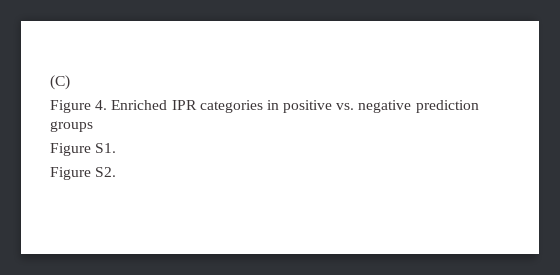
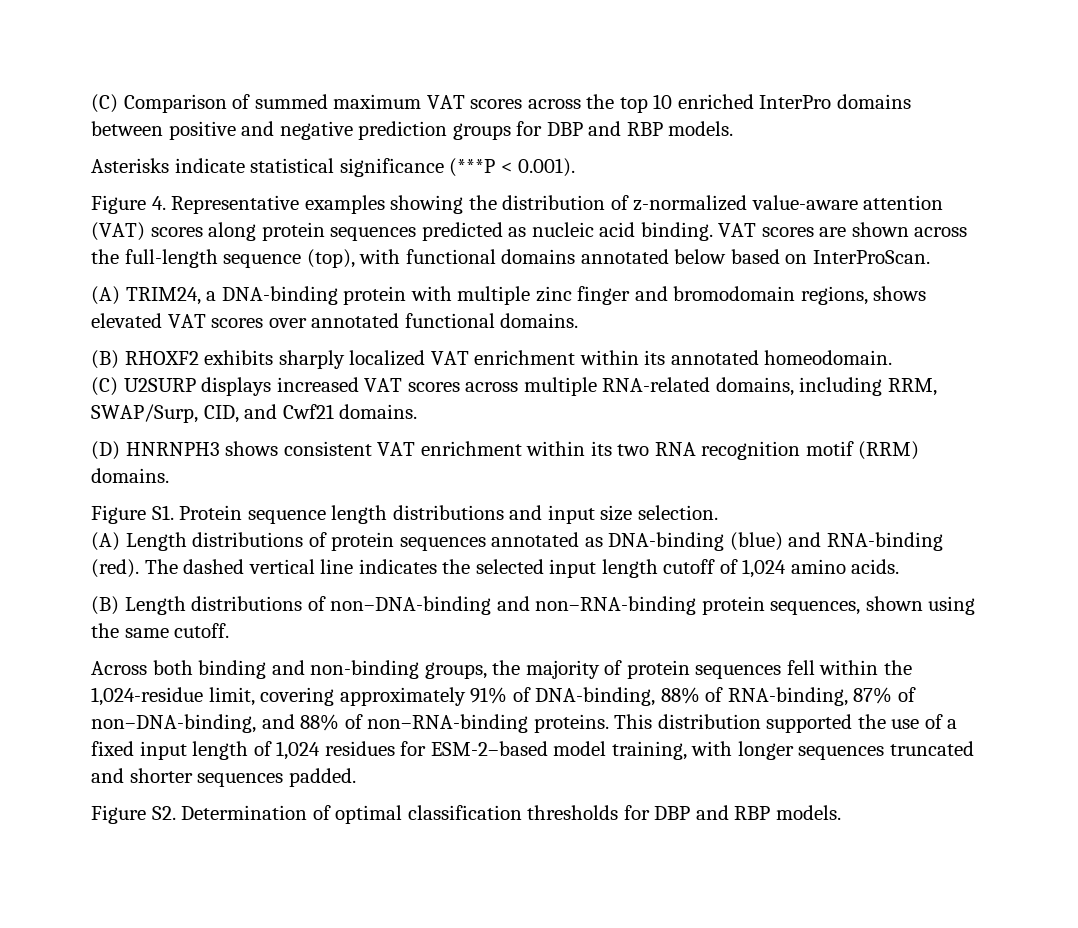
[50,75,70,90] [50,100,479,113] [50,121,93,132] [50,143,117,156] [50,167,117,180] (C) // Figure 4. Enriched IPR categories in positive vs. negative prediction groups // Figure S1. // Figure S2. -> [91,94,911,113] [91,121,734,140] [91,158,576,177] [91,195,944,214] [91,222,968,241] [91,249,930,268] [91,286,927,305] [91,313,579,328] [91,350,893,369] [91,377,937,396] [91,404,418,423] [91,441,920,460] [91,468,169,483] [91,505,718,524] [91,532,943,551] [91,559,900,578] [91,596,976,615] [91,623,230,638] [91,660,912,679] [91,687,916,706] [91,714,958,733] [91,741,974,760] [91,768,356,787] [91,805,841,824] (C) Comparison of summed maximum VAT scores across the top 10 enriched InterPro domains between positive and negative prediction groups for DBP and RBP models. // Asterisks indicate statistical significance (***P < 0.001). // Figure 4. Representative examples showing the distribution of z-normalized value-aware attention (VAT) scores along protein sequences predicted as nucleic acid binding. VAT scores are shown across the full-length sequence (top), with functional domains annotated below based on InterProScan. // (A) TRIM24, a DNA-binding protein with multiple zinc finger and bromodomain regions, shows elevated VAT scores over annotated functional domains. // (B) RHOXF2 exhibits sharply localized VAT enrichment within its annotated homeodomain. // (C) U2SURP displays increased VAT scores across multiple RNA-related domains, including RRM, SWAP/Surp, CID, and Cwf21 domains. // (D) HNRNPH3 shows consistent VAT enrichment within its two RNA recognition motif (RRM) domains. // Figure S1. Protein sequence length distributions and input size selection. // (A) Length distributions of protein sequences annotated as DNA-binding (blue) and RNA-binding (red). The dashed vertical line indicates the selected input length cutoff of 1,024 amino acids. // (B) Length distributions of non–DNA-binding and non–RNA-binding protein sequences, shown using the same cutoff. // Across both binding and non-binding groups, the majority of protein sequences fell within the 1,024-residue limit, covering approximately 91% of DNA-binding, 88% of RNA-binding, 87% of non–DNA-binding, and 88% of non–RNA-binding proteins. This distribution supported the use of a fixed input length of 1,024 residues for ESM-2–based model training, with longer sequences truncated and shorter sequences padded. // Figure S2. Determination of optimal classification thresholds for DBP and RBP models.

